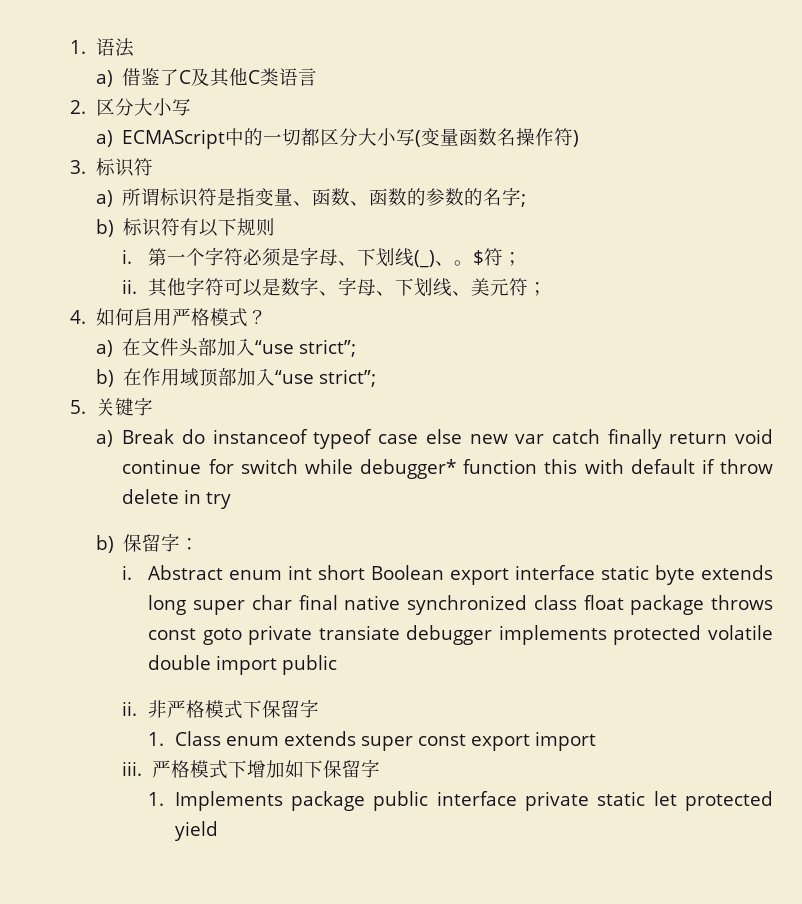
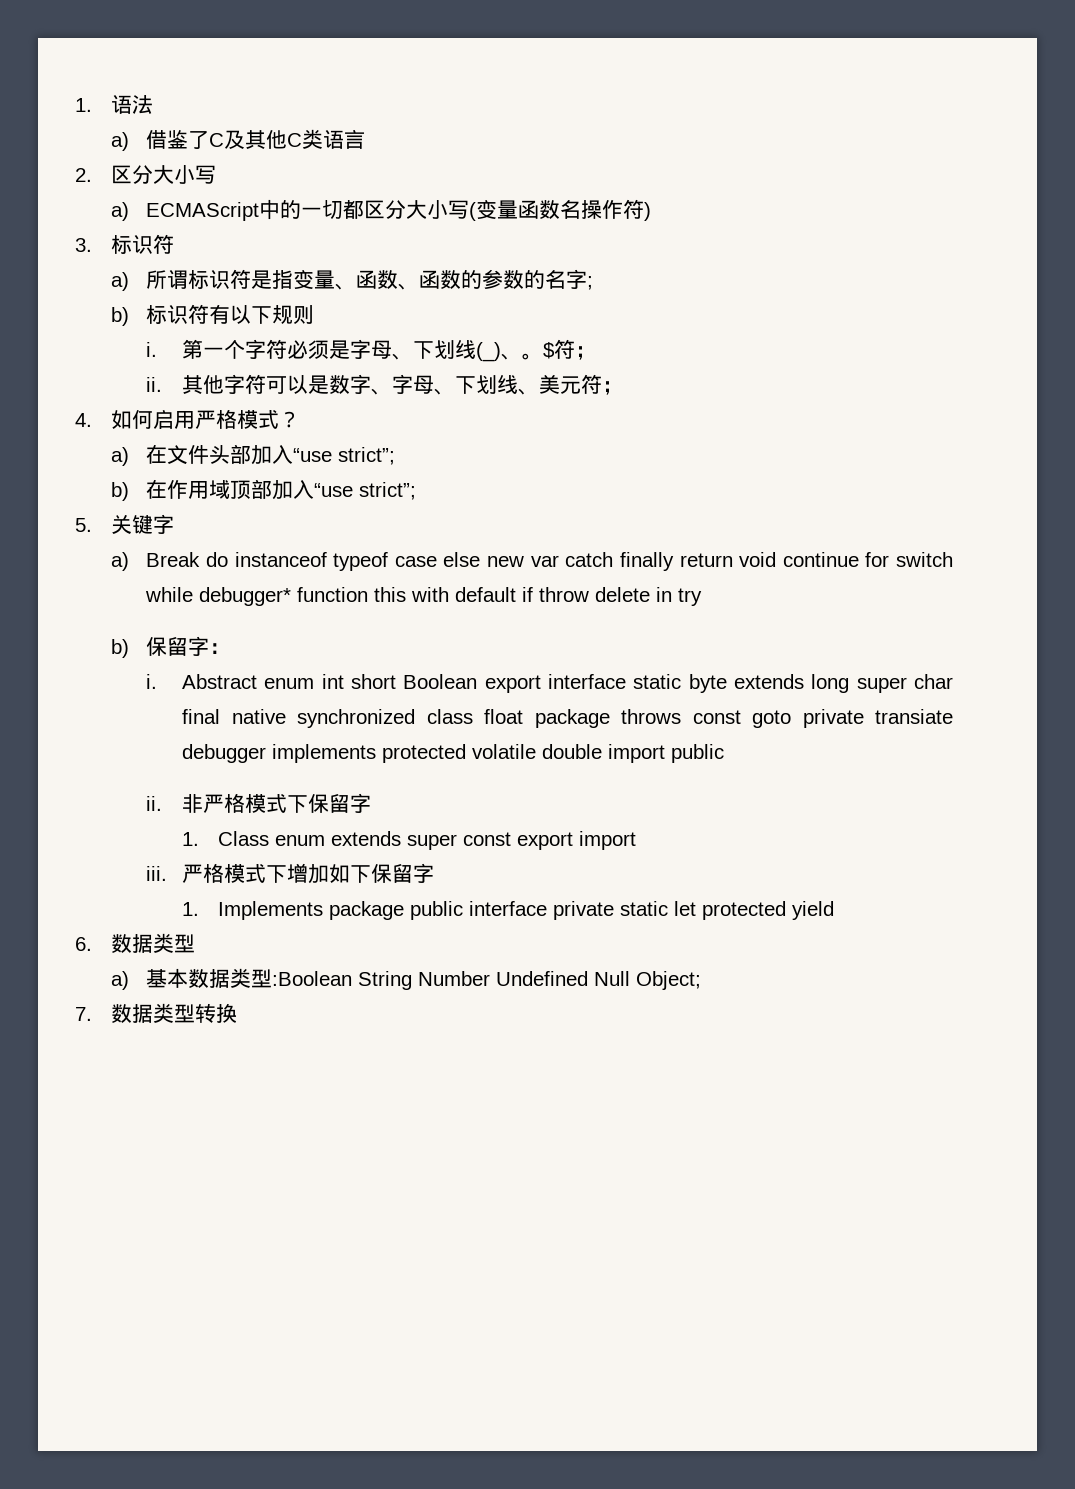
(218, 831) none -> [75,933,195,953] [110,968,702,990] [75,1003,237,1023] // 6.数据类型 // a)基本数据类型:Boolean String Number Undefined Null Object; // 7.数据类型转换

